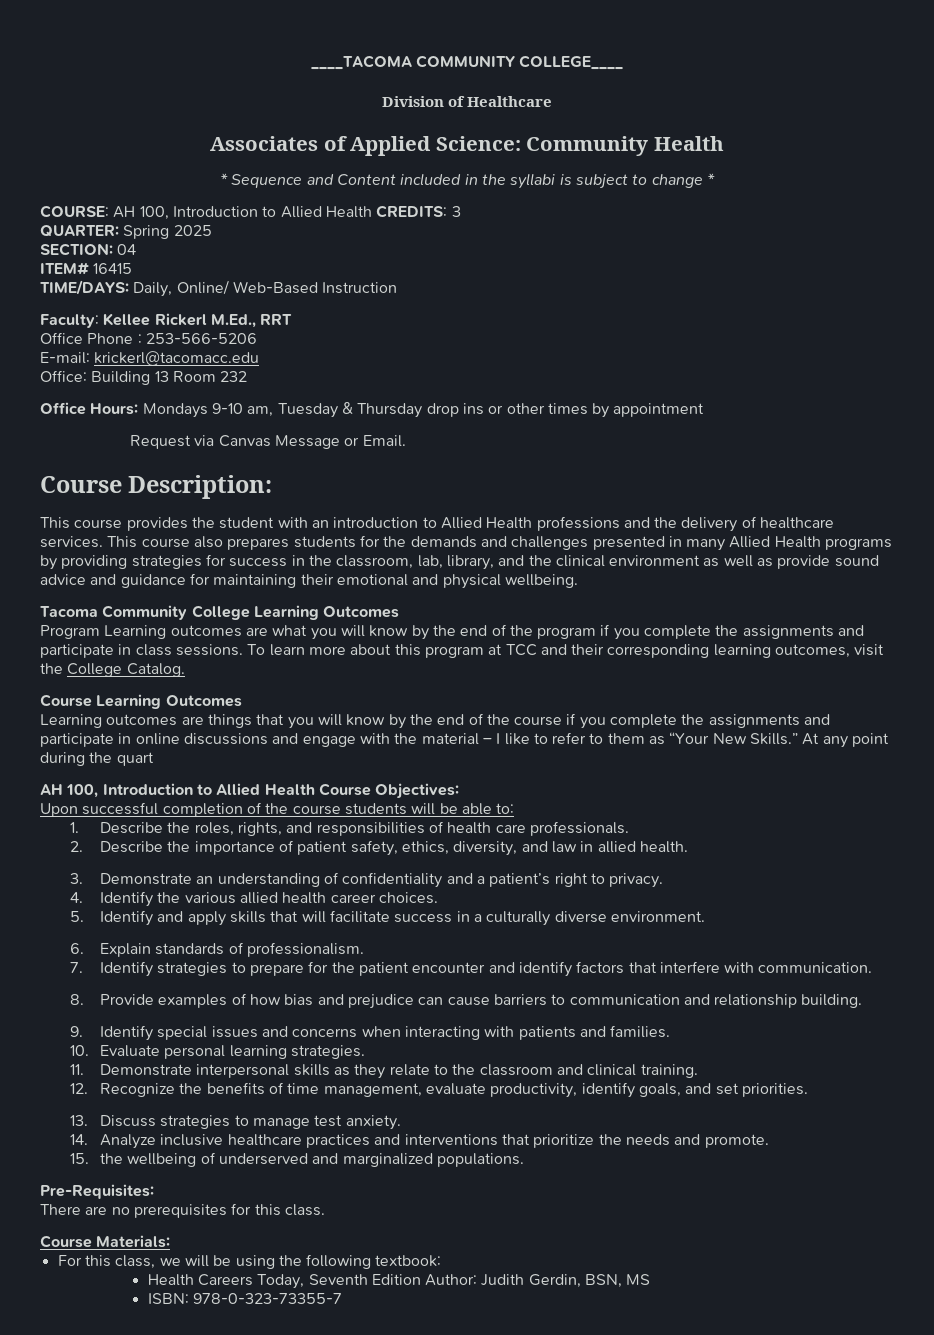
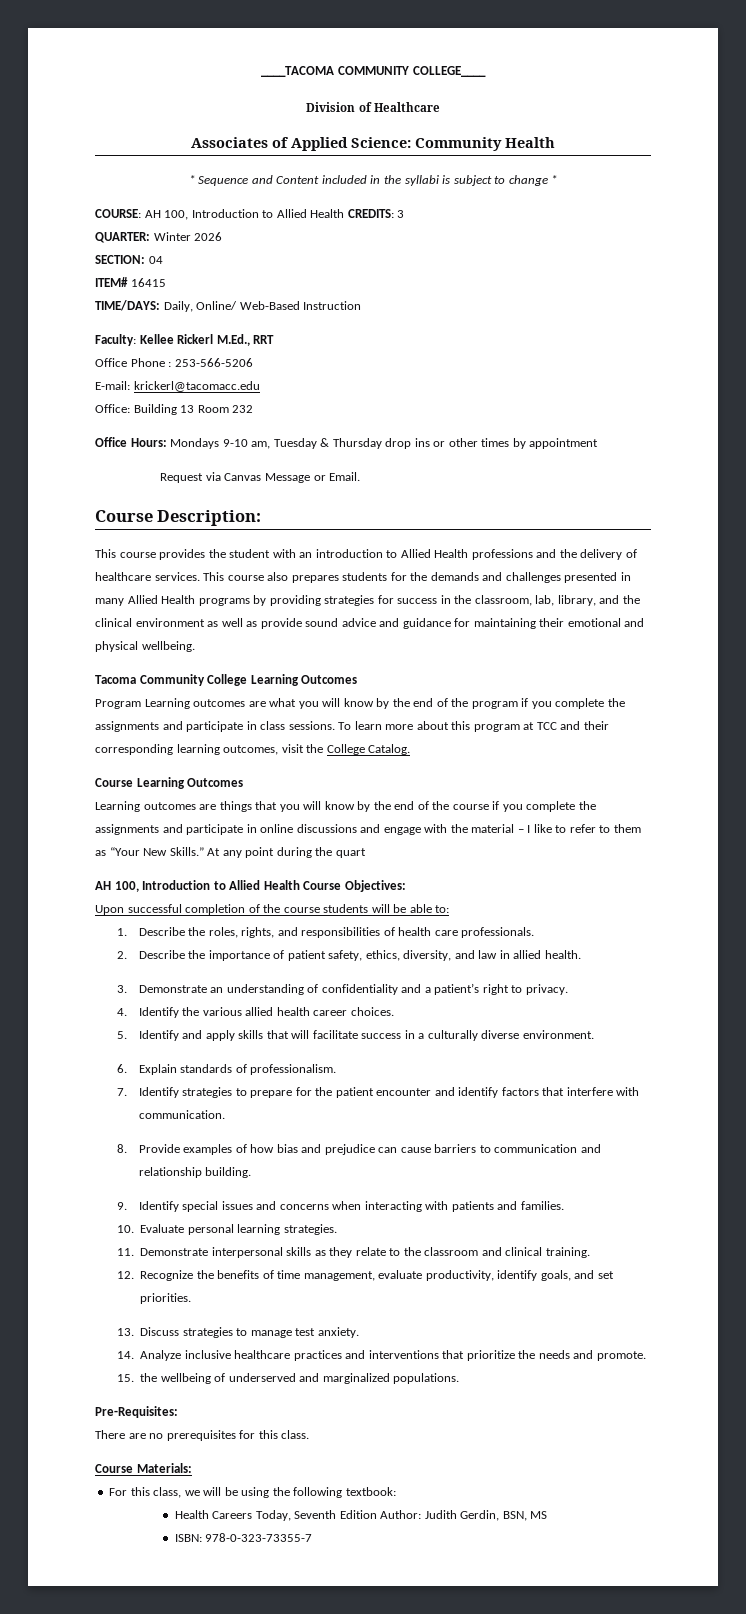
[123,225,212,239] Spring 2025 -> [153,232,223,241] Winter 2026

